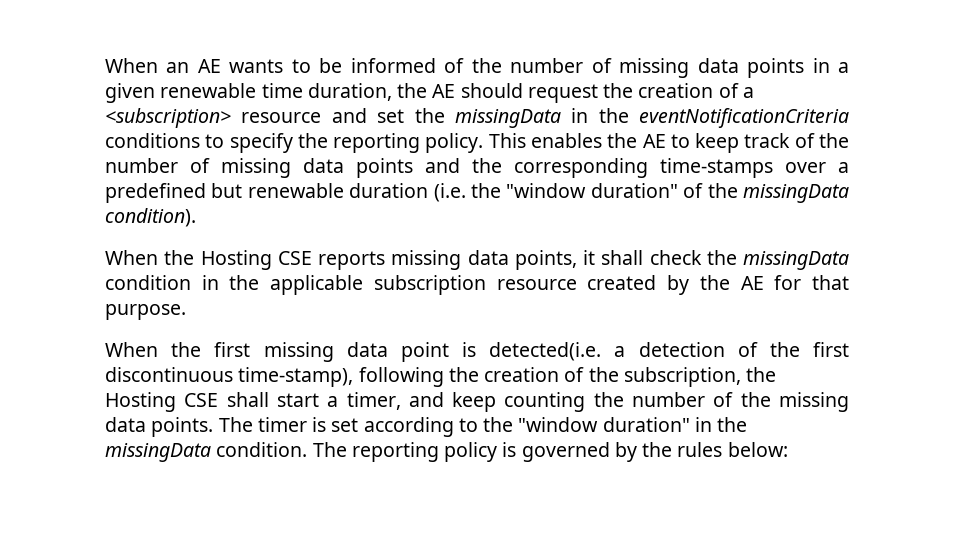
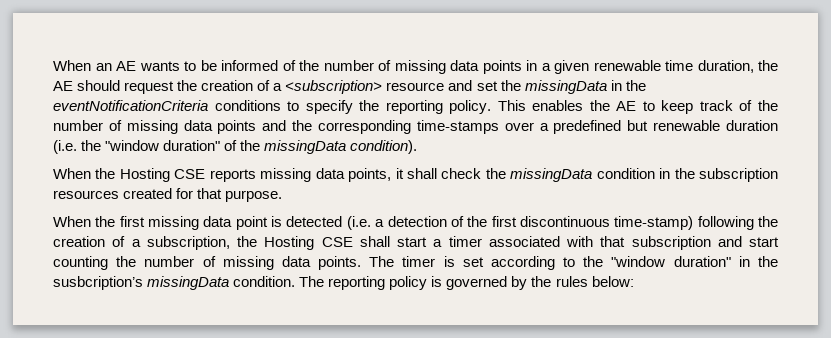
[270,275,764,295] applicable subscription resource created by the AE -> [699,168,778,182] [53,188,173,199] subscription resources created
[489,342,602,361] detected(i.e. -> [286,216,371,230] detected (i.e.
[238,367,354,387] time-stamp), -> [614,216,694,230] time-stamp)
[588,367,619,382] the -> [131,239,141,247] a
[346,392,497,412] timer, and keep -> [448,236,779,250] timer associated with that subscription and start
[740,392,771,407] the -> (216, 261) none
(748, 424) none -> [53,276,143,290] susbcription’s

